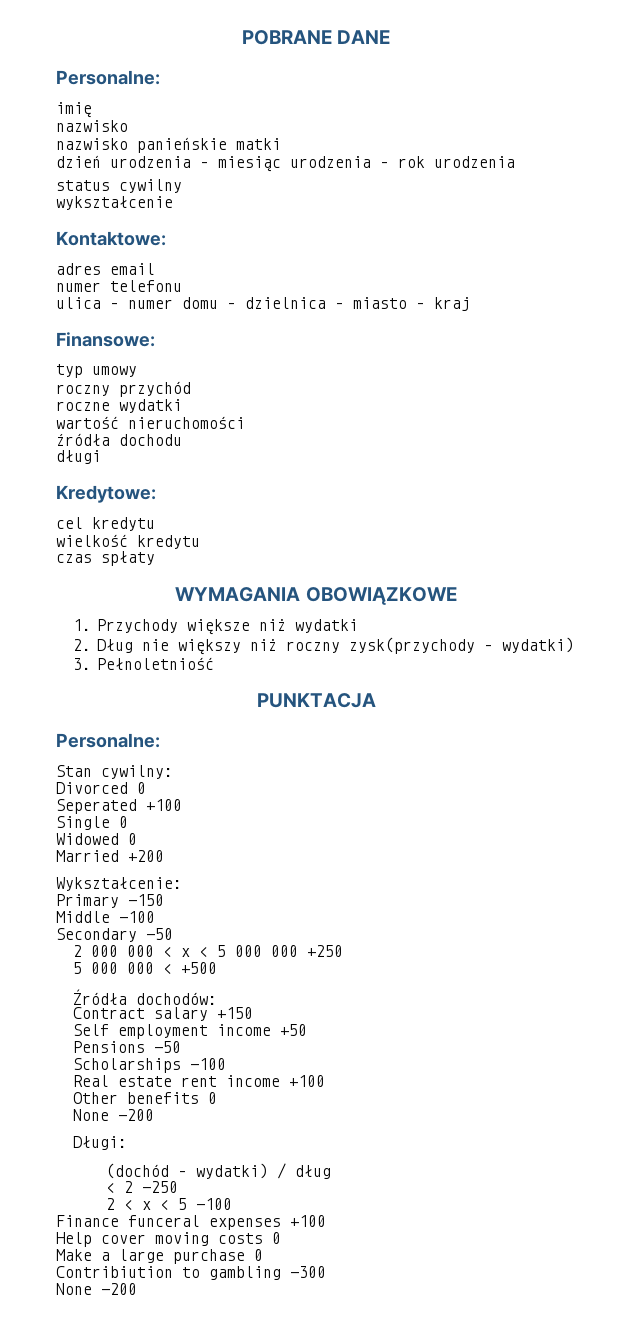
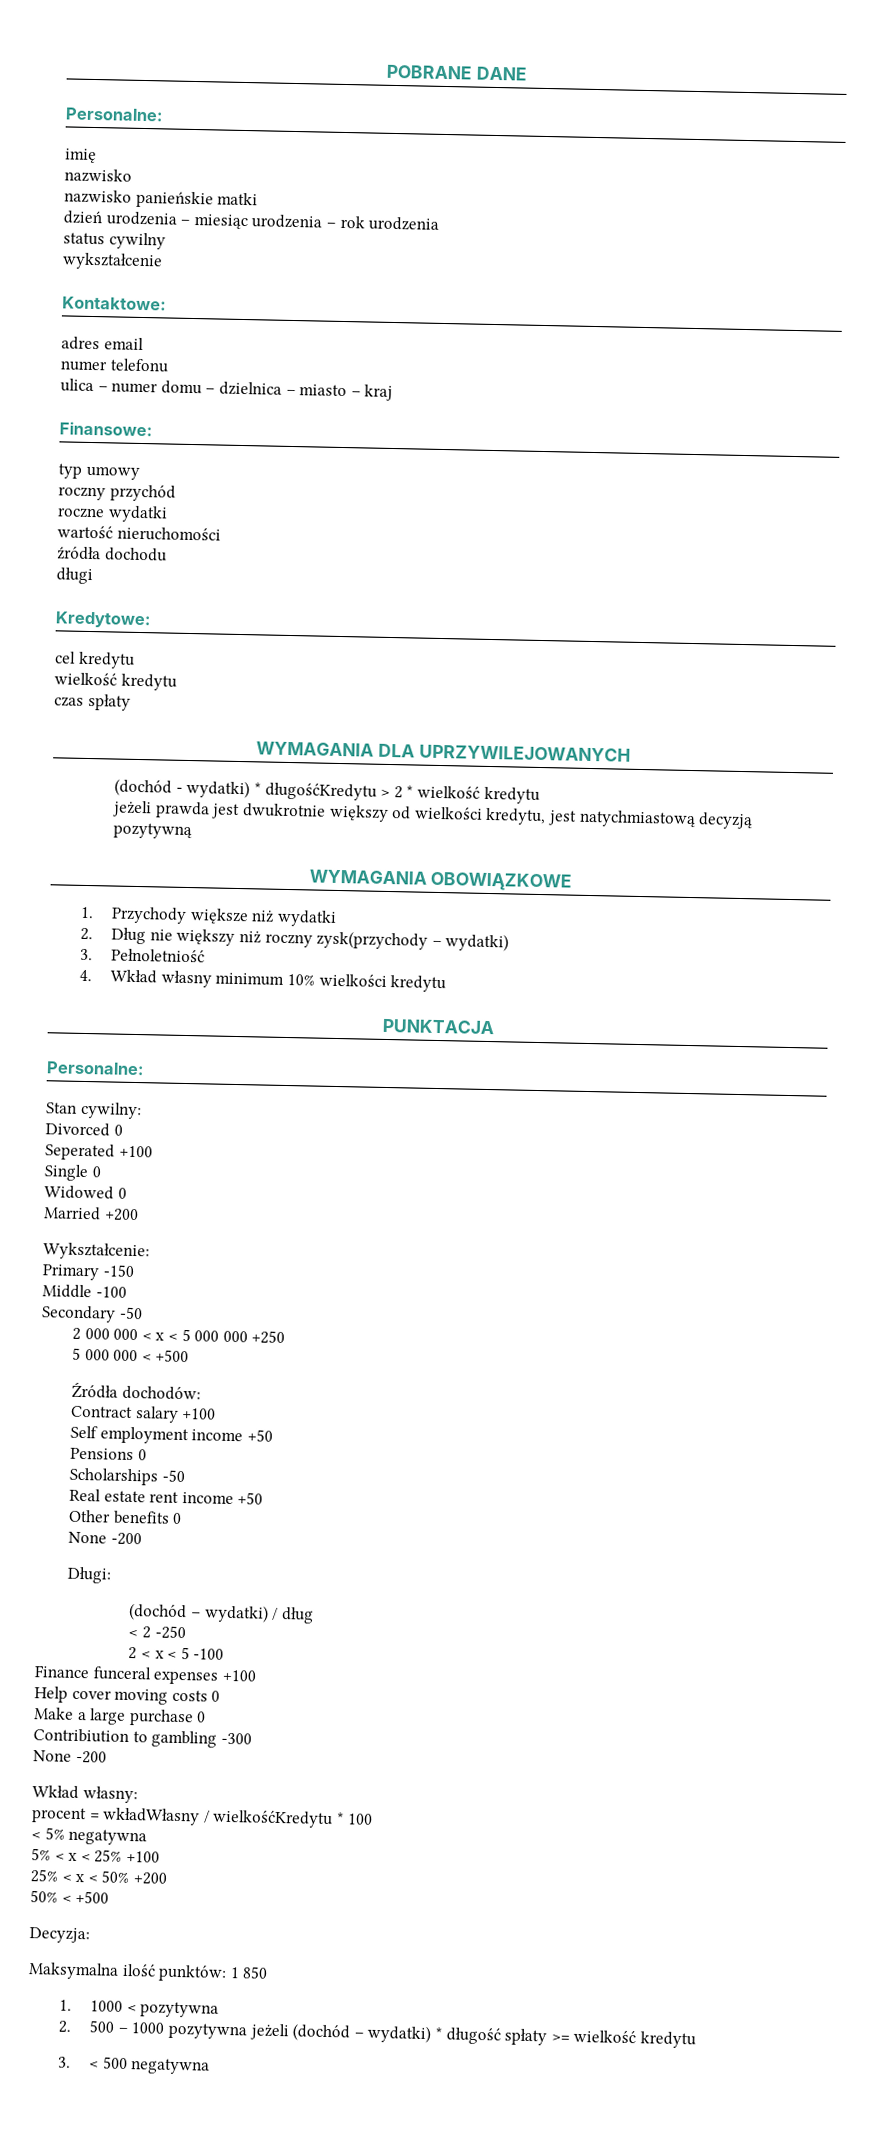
(155, 558) none -> [256,741,631,762] [114,778,540,804] [112,800,754,830] [113,822,193,840] // WYMAGANIA DLA UPRZYWILEJOWANYCH // (dochód - wydatki) * długośćKredytu > 2 * wielkość kredytu // jeżeli prawda jest dwukrotnie większy od wielkości kredytu, jest natychmiastową decyzją pozytywną
(215, 663) none -> [79,969,447,993] // 4. Wkład własny minimum 10% wielkości kredytu
[216,1007,253,1019] +150 -> [181,1407,217,1420] +100
[153,1041,181,1053] -50 -> [137,1449,147,1461] 0
[189,1058,226,1070] -100 -> [161,1469,185,1483] -50
[288,1075,325,1087] +100 -> [237,1492,264,1505] +50
(137, 1289) none -> [32,1785,138,1804] [31,1807,373,1829] [31,1827,148,1846] [31,1848,160,1863] [30,1869,167,1885] [30,1890,110,1904] [29,1927,90,1944] [28,1962,269,1982] [59,1999,220,2018] [58,2020,696,2049] [58,2056,211,2075] // Wkład własny: // procent = wkładWłasny / wielkośćKredytu * 100 // < 5% negatywna // 5% < x < 25% +100 // 25% < x < 50% +200 // 50% < +500 // Decyzja: // Maksymalna ilość punktów: 1 850 // 1. 1000 < pozytywna // 2. 500 – 1000 pozytywna jeżeli (dochód – wydatki) * długość spłaty >= wielkość kredytu // 3. < 500 negatywna

